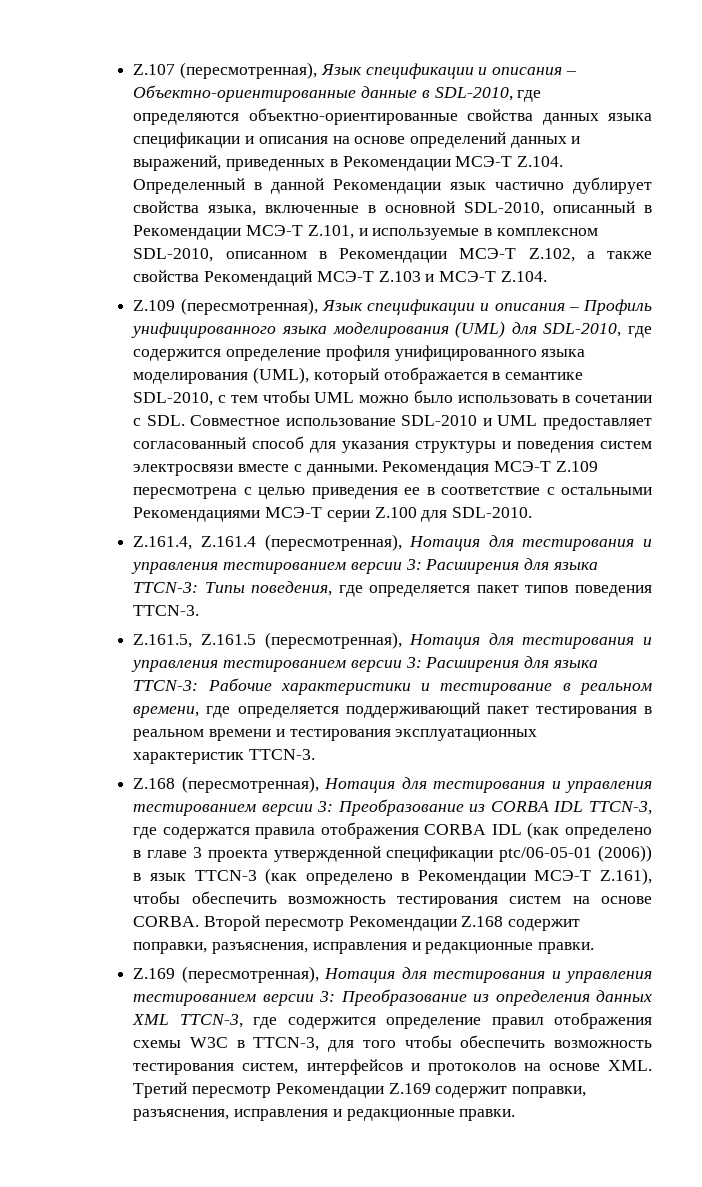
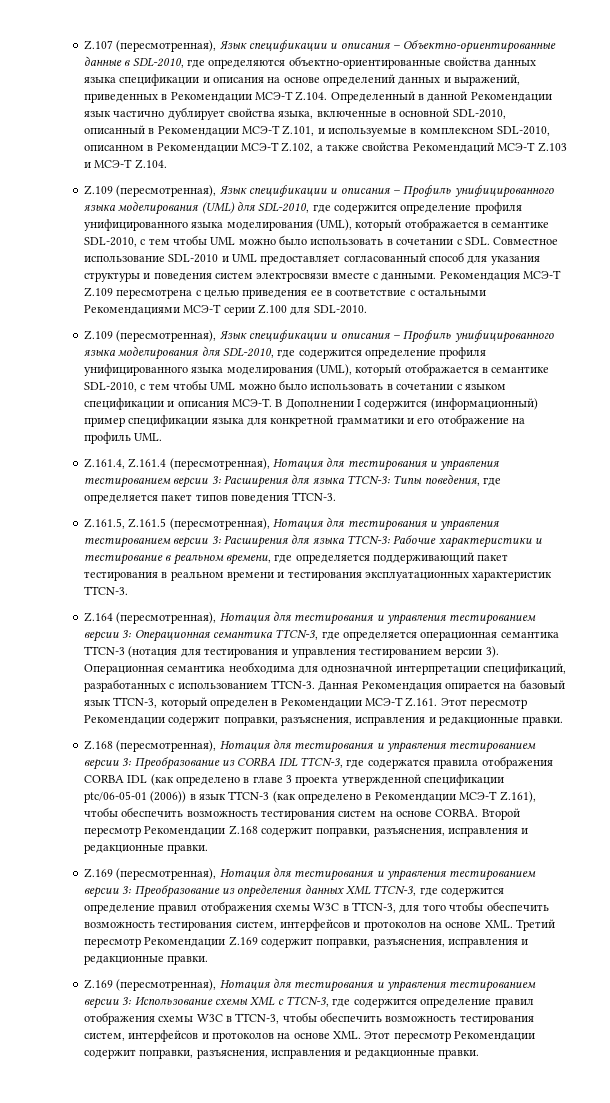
(533, 512) none -> [83,330,554,343] [83,346,487,360] [83,363,550,376] [83,380,506,392] [83,398,538,410] [83,414,526,427] [83,432,163,444] // Z.109 (пересмотренная), Язык спецификации и описания – Профиль унифицированного языка моделирования для SDL-2010, где содержится определение профиля унифицированного языка моделирования (UML), который отображается в семантике SDL-2010, с тем чтобы UML можно было использовать в сочетании с языком спецификации и описания МСЭ-Т. В Дополнении I содержится (информационный) пример спецификации языка для конкретной грамматики и его отображение на профиль UML.
(316, 754) none -> [83,611,537,625] [83,629,559,642] [83,646,499,658] [83,662,567,675] [83,679,565,692] [83,697,528,709] [83,715,564,726] // Z.164 (пересмотренная), Нотация для тестирования и управления тестированием версии 3: Операционная семантика TTCN-3, где определяется операционная семантика TTCN-3 (нотация для тестирования и управления тестированием версии 3). Операционная семантика необходима для однозначной интерпретации спецификаций, разработанных с использованием TTCN-3. Данная Рекомендация опирается на базовый язык TTCN-3, который определен в Рекомендации МСЭ-Т Z.161. Этот пересмотр Рекомендации содержит поправки, разъяснения, исправления и редакционные правки.
(516, 1115) none -> [83,978,537,992] [83,996,534,1009] [83,1012,534,1025] [83,1030,536,1042] [83,1049,480,1059] // Z.169 (пересмотренная), Нотация для тестирования и управления тестированием версии 3: Использование схемы XML с TTCN-3, где содержится определение правил отображения схемы W3C в TTCN-3, чтобы обеспечить возможность тестирования систем, интерфейсов и протоколов на основе XML. Этот пересмотр Рекомендации содержит поправки, разъяснения, исправления и редакционные правки.

